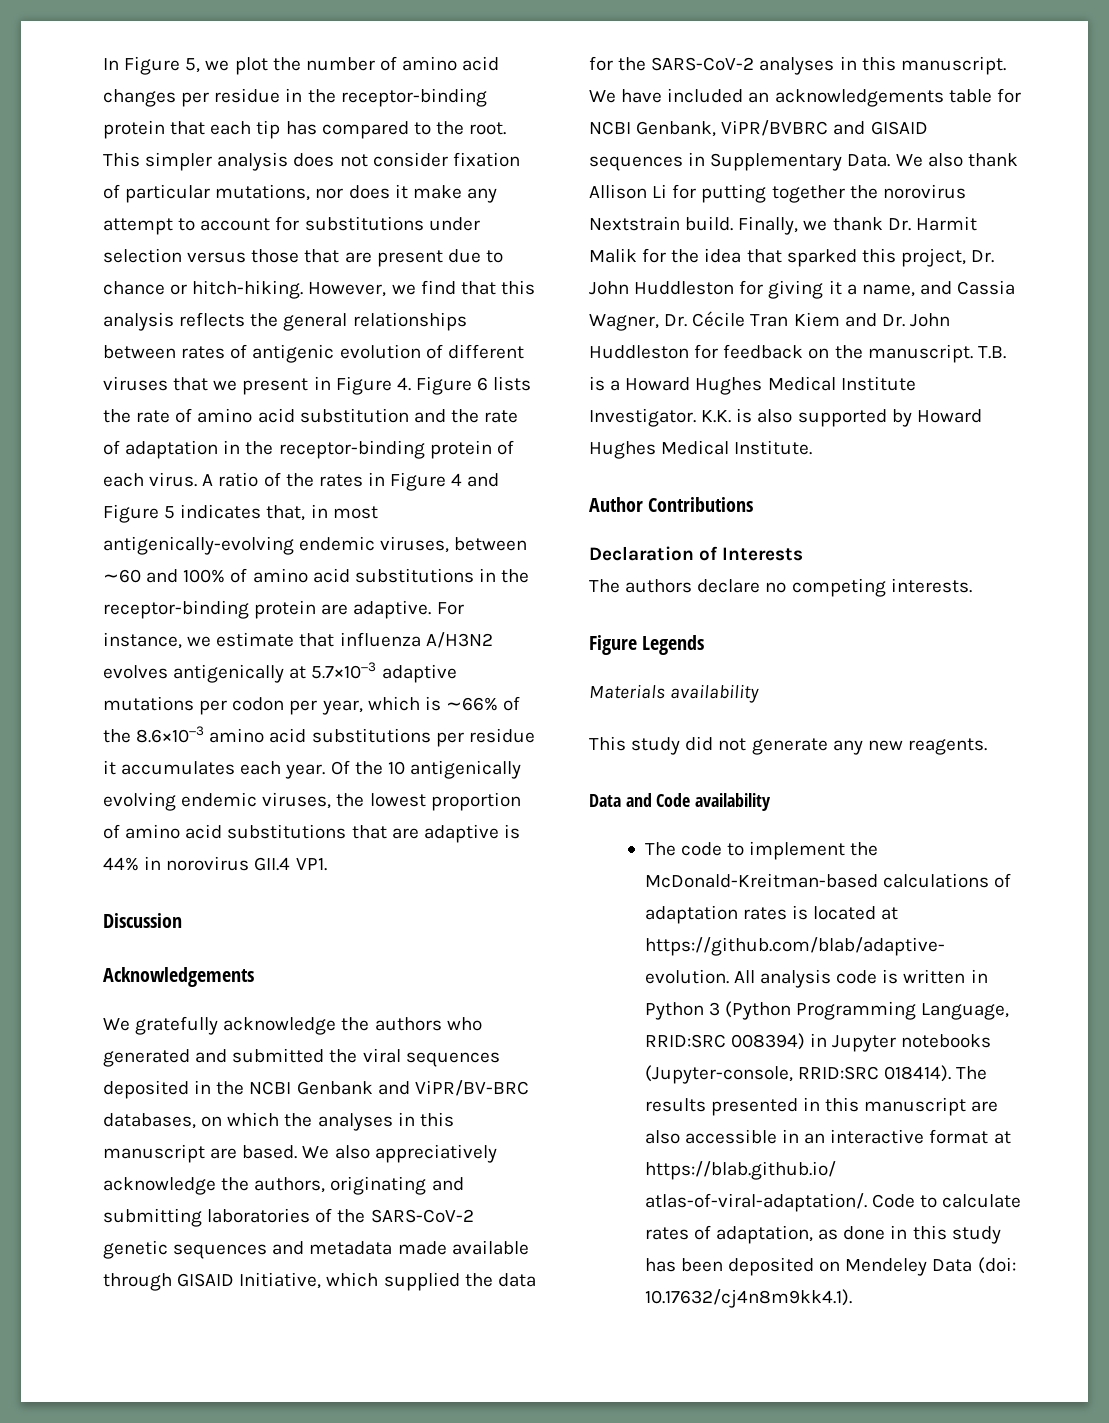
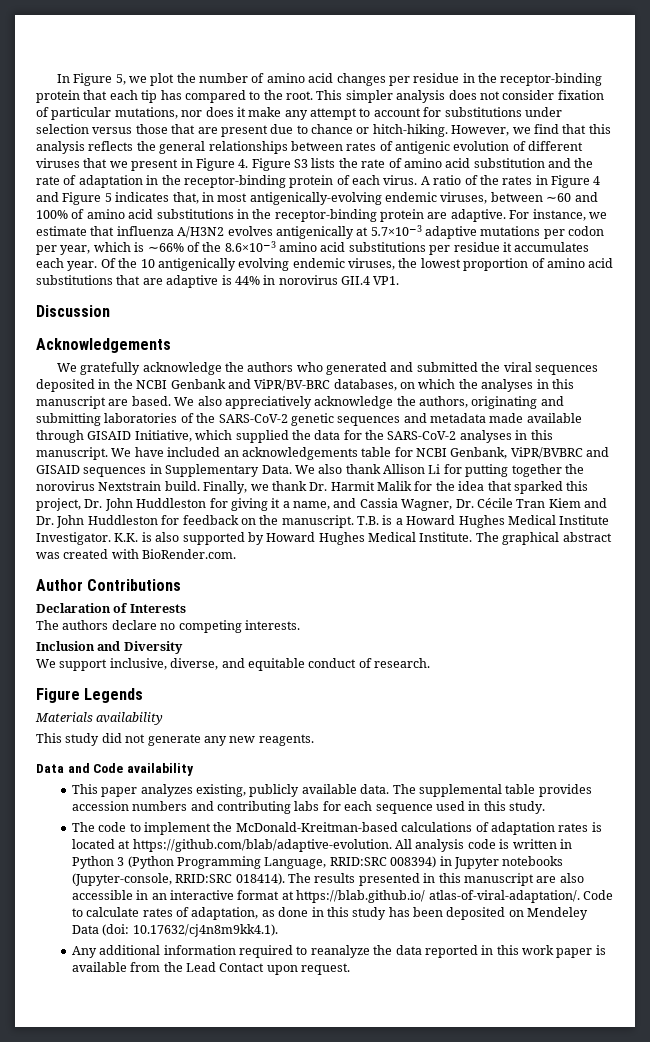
[477,377,489,391] 6 -> [294,159,308,168] S3
(813, 447) none -> [475,532,612,545] [36,549,237,559] The graphical abstract was created with BioRender.com.
(972, 585) none -> [36,641,183,654] [36,658,430,671] // Inclusion and Diversity // We support inclusive, diverse, and equitable conduct of research.
(772, 802) none -> [71,784,592,797] [71,801,546,814] // This paper analyzes existing, publicly available data. The supplemental table provides accession numbers and contributing labs for each sequence used in this study.
(852, 1298) none -> [71,945,606,958] [71,962,351,975] // Any additional information required to reanalyze the data reported in this work paper is available from the Lead Contact upon request.

